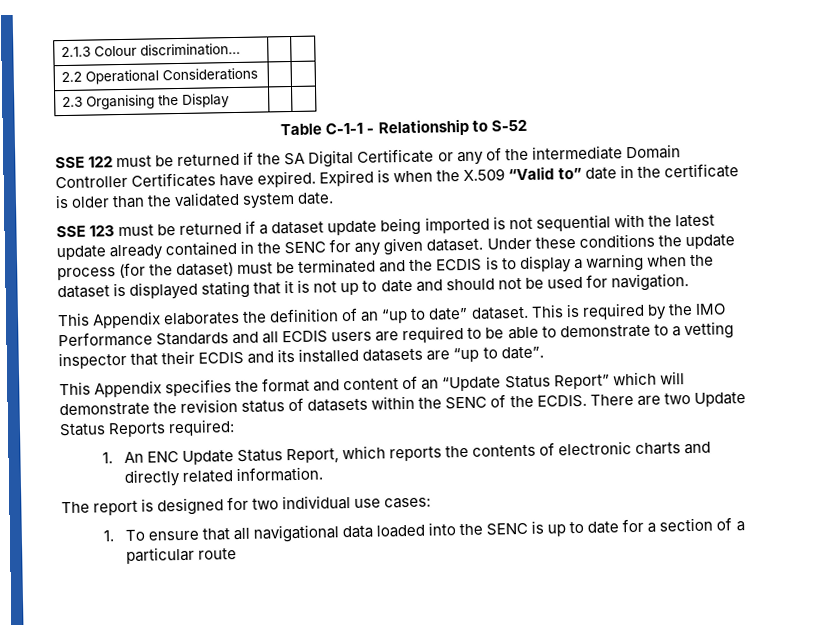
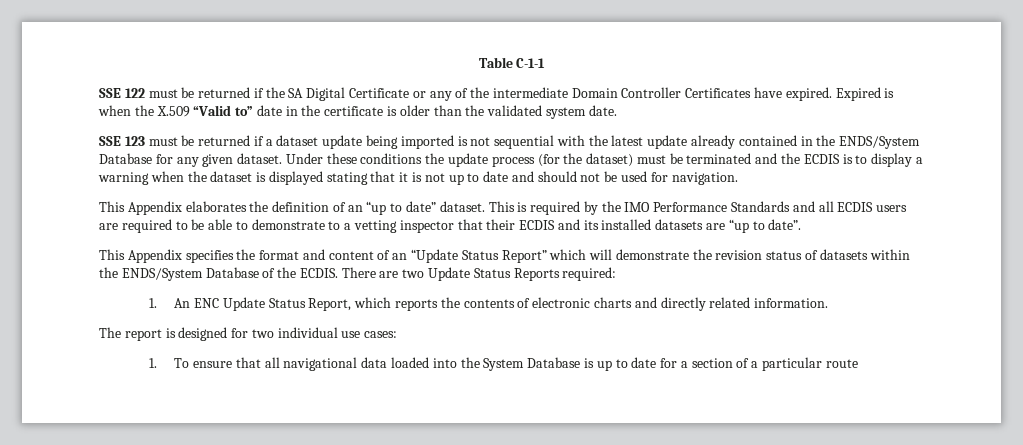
[60,42,241,58] [60,67,258,85] [61,93,230,110] [280,118,527,137] 2.1.3 Colour discrimination… | | // 2.2 Operational Considerations | | // 2.3 Organising the Display | | // Table C-1-1 - Relationship to S-52 -> [478,57,546,68] Table C-1-1
[284,241,327,255] SENC -> [839,136,921,149] [99,153,152,164] ENDS/System Database
[445,396,488,410] SENC -> [121,267,259,281] ENDS/System Database
[486,522,529,536] SENC -> [483,357,581,371] System Database

